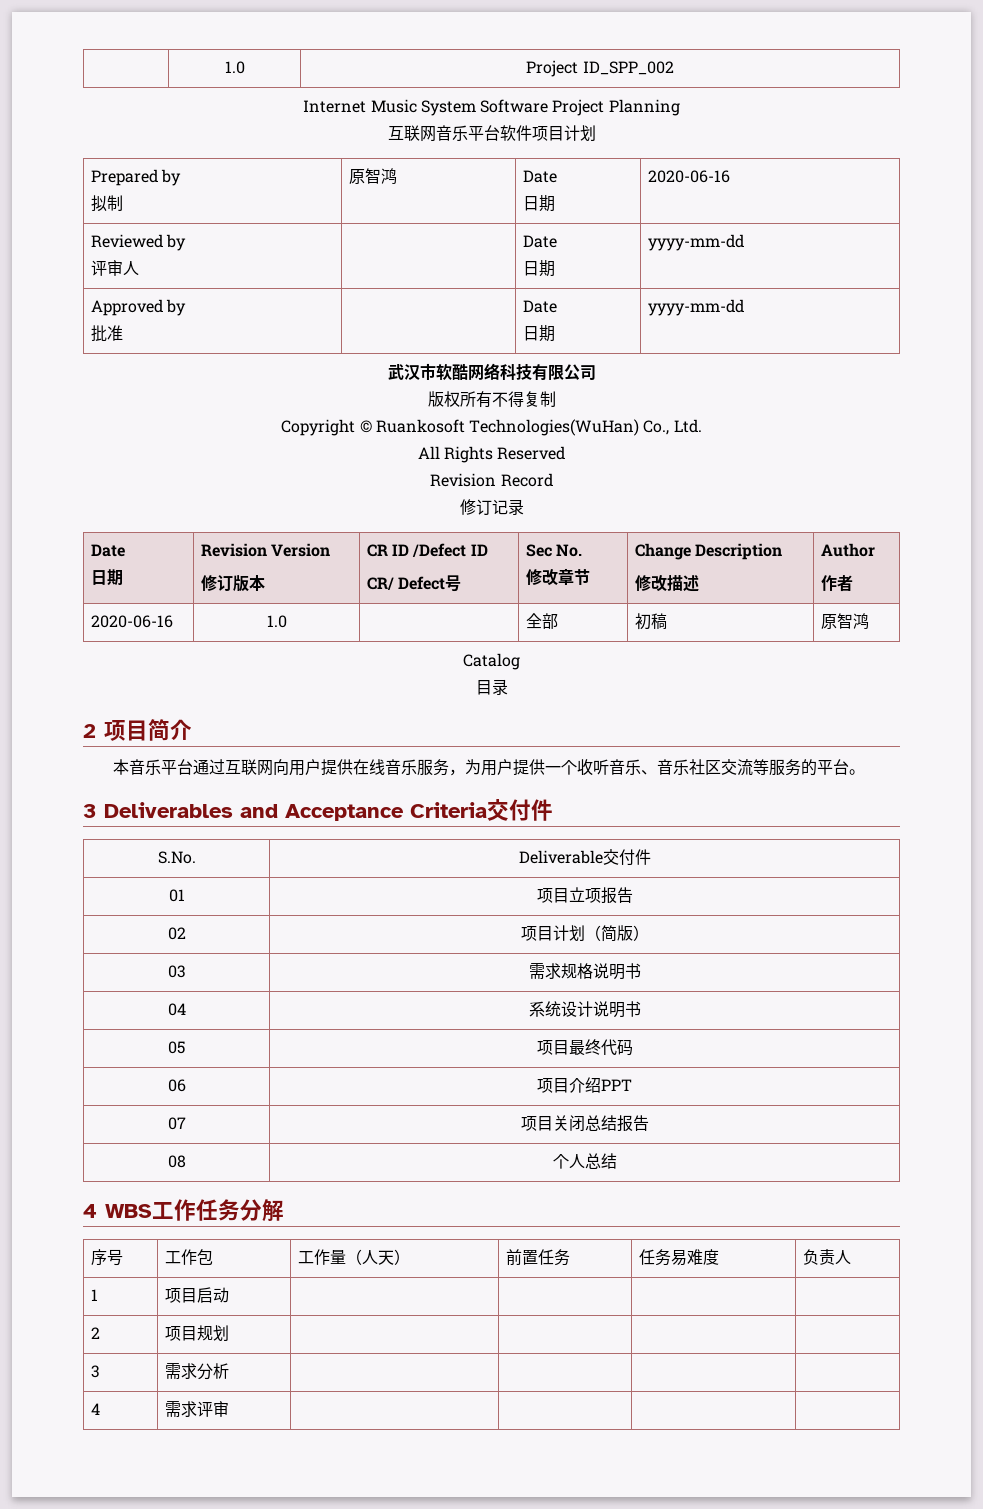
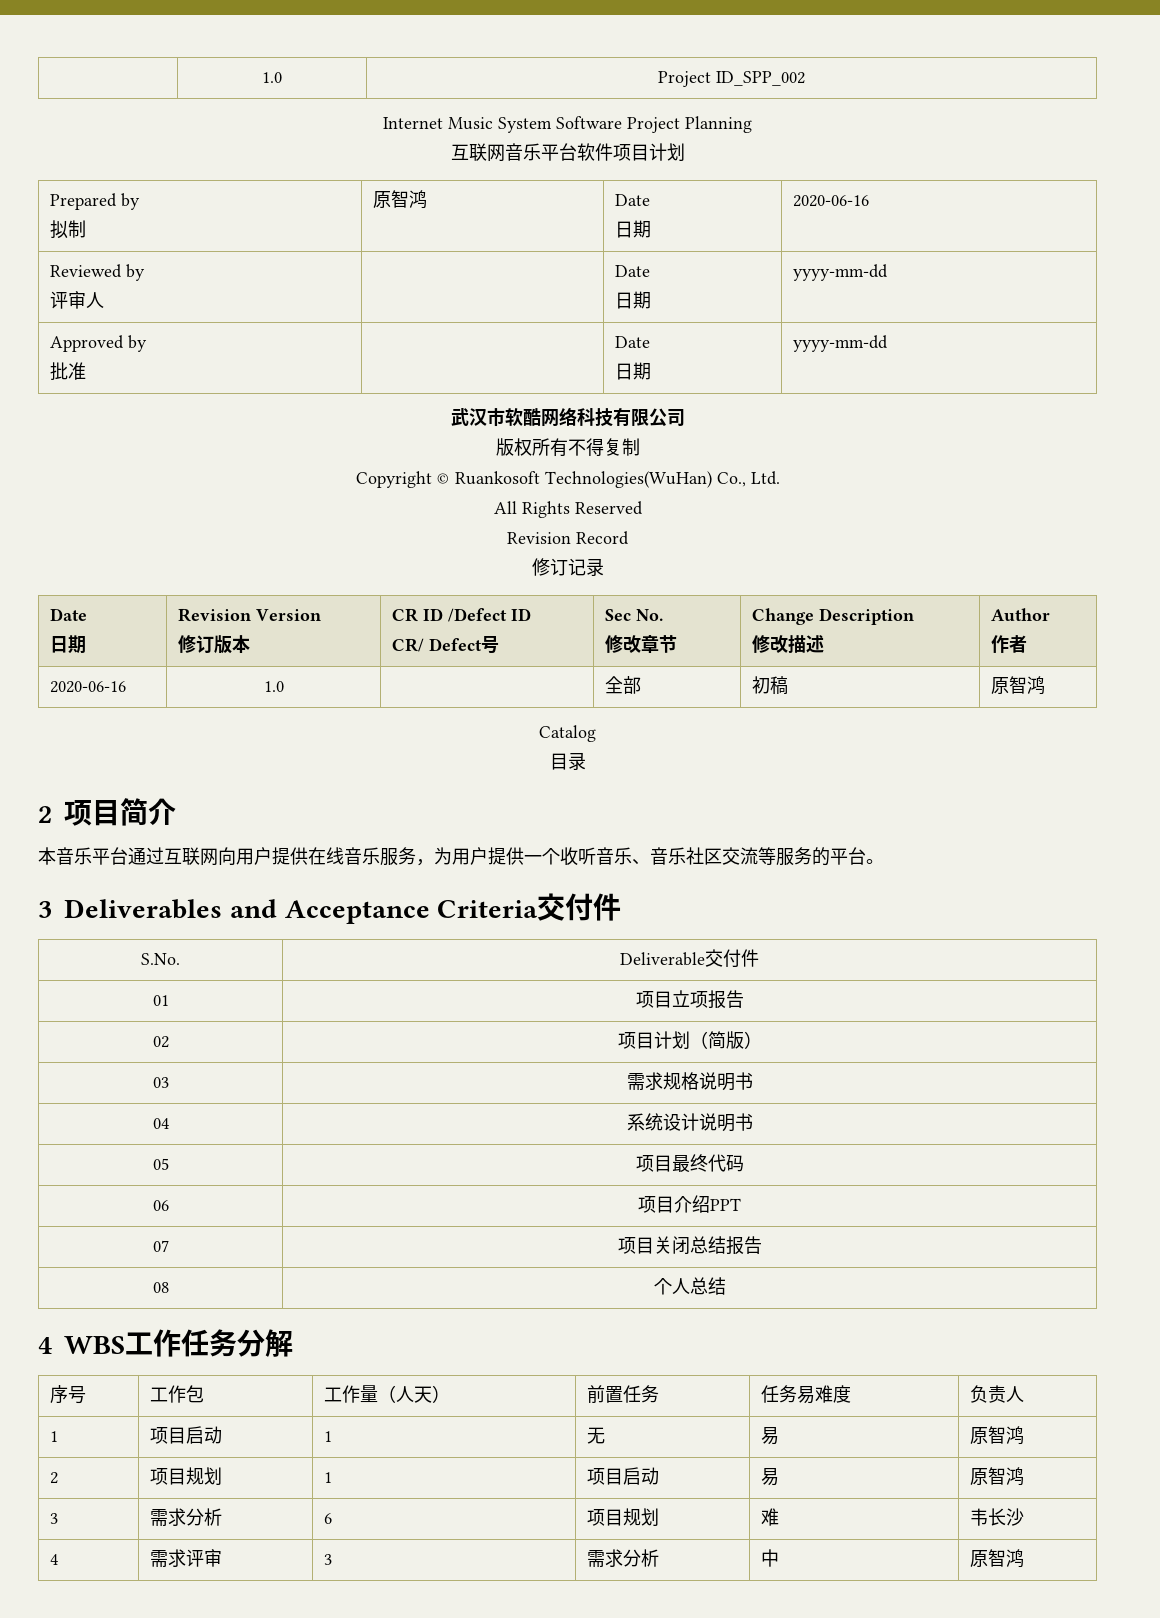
(229, 1295) | | | -> [324,1431,333,1442] [587,1427,606,1444] [761,1427,780,1445] [970,1426,1025,1445] 1 | 无 | 易 | 原智鸿
[90,1365,100,1378] [164,1363,229,1380] [90,1403,100,1415] [164,1401,229,1417] | | | // 3 | 需求分析 | | | | // 4 | 需求评审 | | | | -> [324,1472,333,1483] [587,1467,660,1485] [761,1468,780,1486] [970,1467,1025,1486] [50,1513,59,1524] [150,1508,223,1526] [324,1513,333,1524] [587,1508,660,1526] [761,1508,780,1526] [970,1508,1025,1526] [50,1554,59,1565] [150,1549,223,1567] [324,1554,333,1565] [587,1549,660,1567] [761,1549,780,1567] [970,1549,1025,1568] 1 | 项目启动 | 易 | 原智鸿 // 3 | 需求分析 | 6 | 项目规划 | 难 | 韦长沙 // 4 | 需求评审 | 3 | 需求分析 | 中 | 原智鸿

